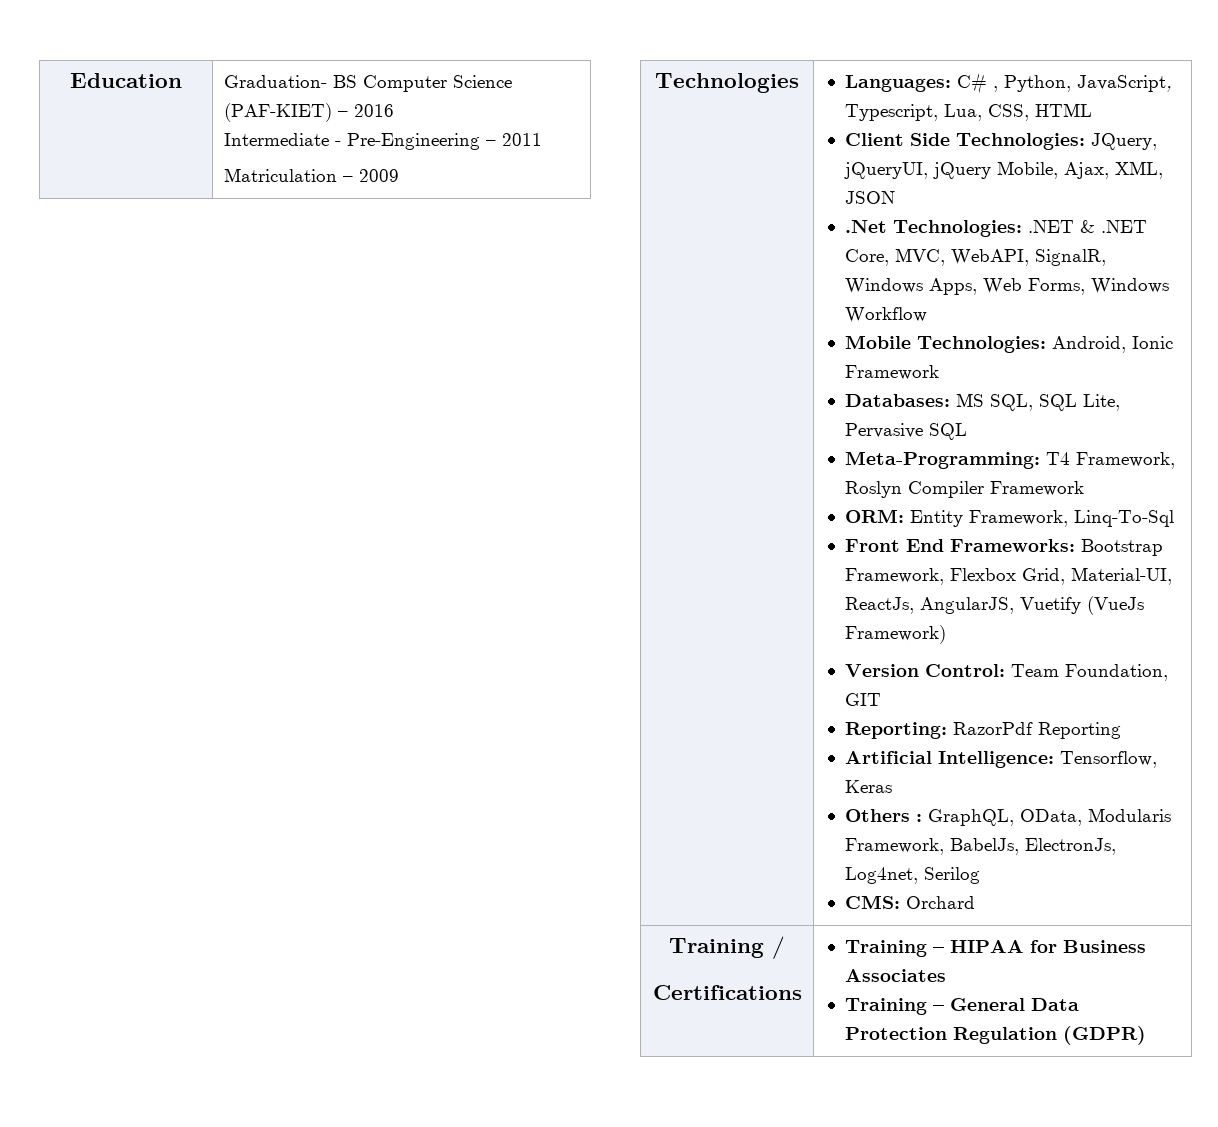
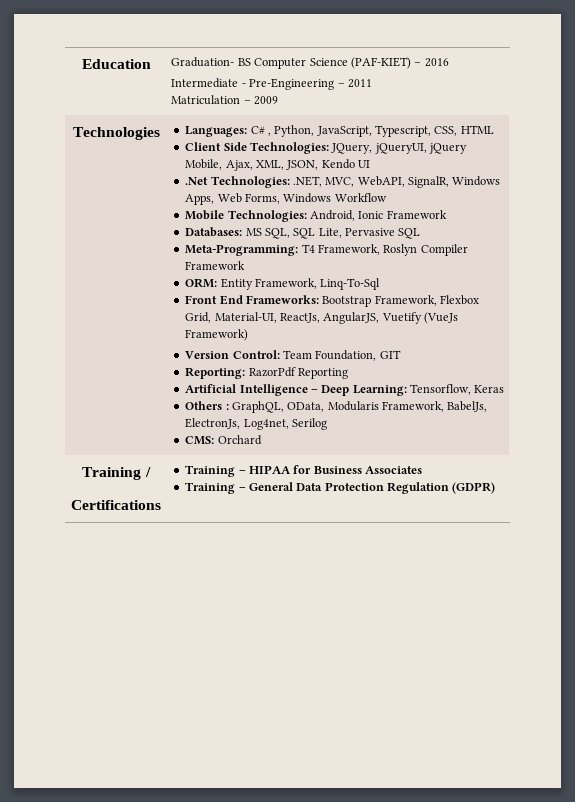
[944,104,983,121] Lua, -> (432, 131) none
[845,191,896,204] JSON -> [286,159,371,170] JSON, Kendo UI
[1028,220,1148,233] [845,249,890,266] .NET & .NET Core, -> [292,176,322,187] .NET,
[938,751,1055,768] Intelligence: -> [239,384,407,396] Intelligence – Deep Learning:

